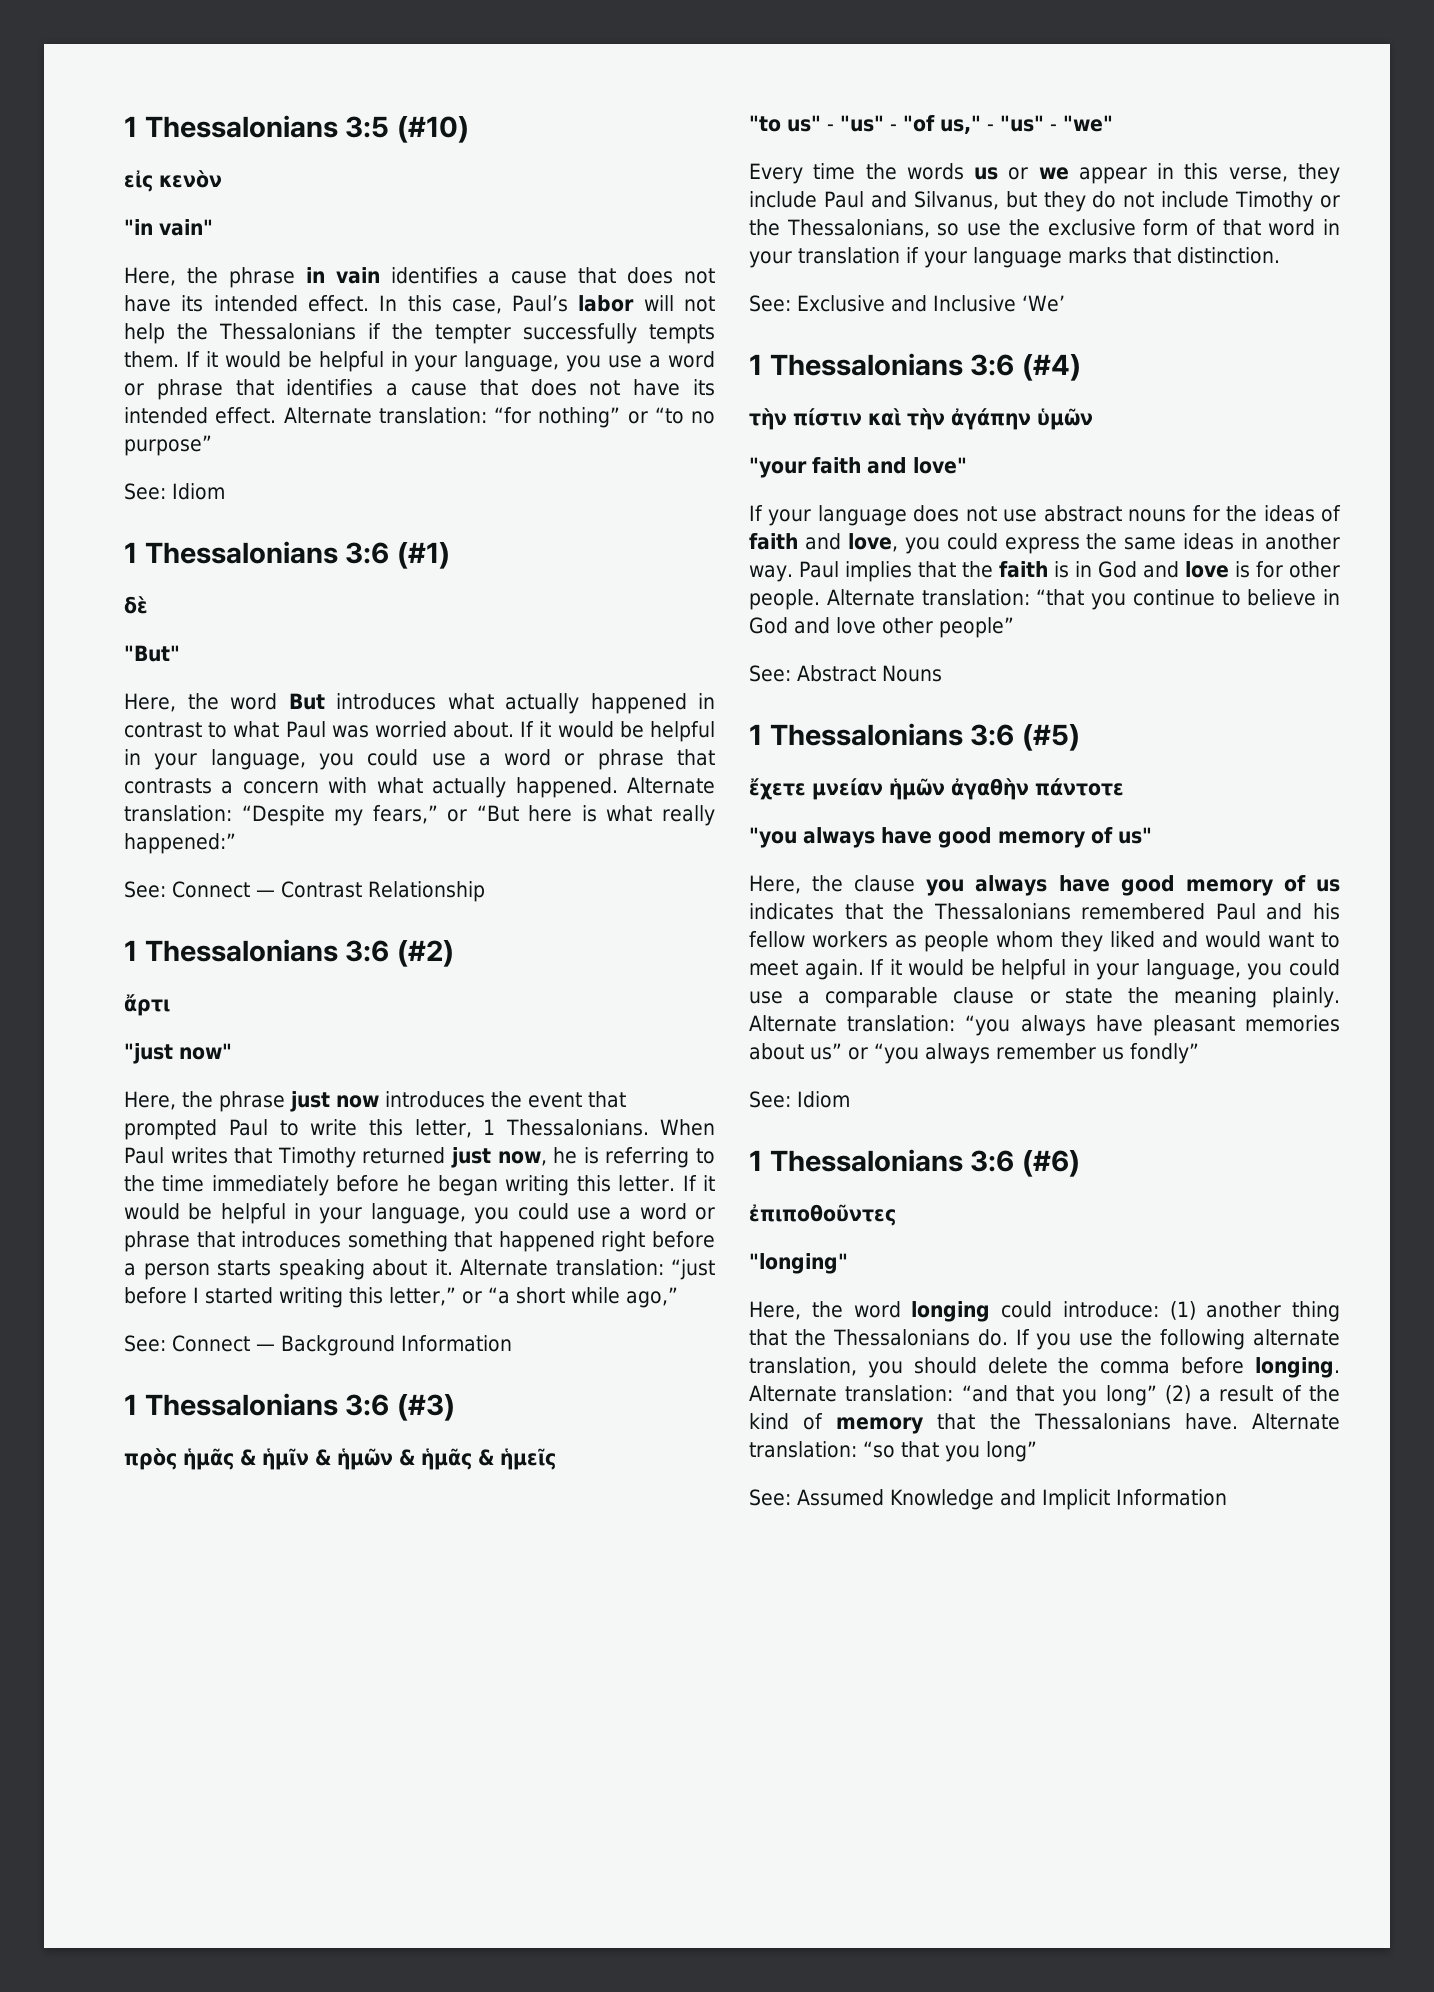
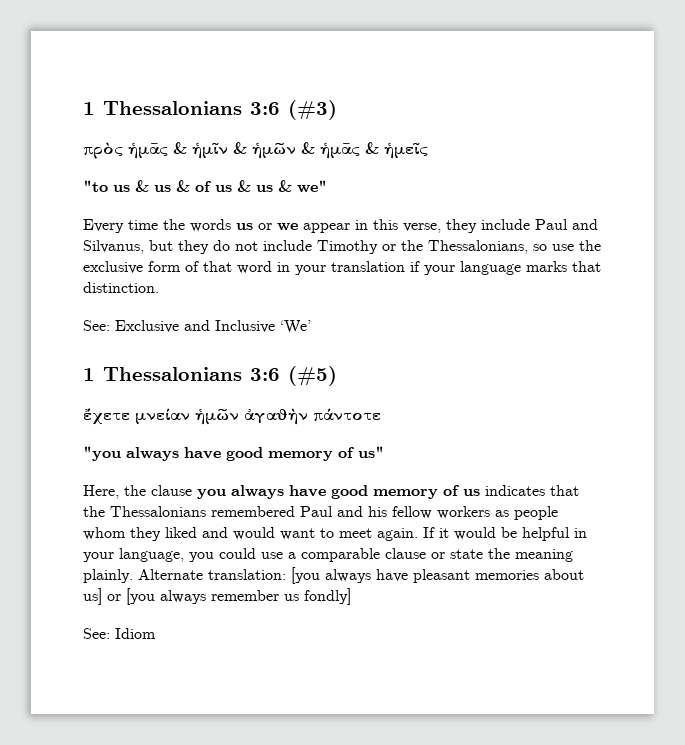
[124,115,470,143] [124,170,222,192] [124,219,213,236] [124,267,715,288] [124,295,715,314] [124,323,715,344] [124,351,715,372] [124,379,715,400] [124,407,715,428] [124,435,212,456] [124,483,225,500] [124,541,451,569] [124,596,148,614] [124,645,180,662] [124,693,715,714] [124,721,715,742] [124,749,715,770] [124,777,715,798] [124,805,715,826] [124,833,236,854] [124,881,485,902] [124,939,455,967] [124,994,170,1016] [124,1043,232,1064] [124,1091,626,1112] [124,1119,715,1140] [124,1147,715,1168] [124,1175,715,1196] [124,1203,716,1224] [124,1231,715,1252] [124,1259,715,1280] [124,1287,678,1308] [124,1335,512,1356] [124,1393,338,1416] 1 Thessalonians 3:5 (#10) // εἰς κενὸν // "in vain" // Here, the phrase in vain identifies a cause that does not have its intended effect. In this case, Paul’s labor will not help the Thessalonians if the tempter successfully tempts them. If it would be helpful in your language, you use a word or phrase that identifies a cause that does not have its intended effect. Alternate translation: “for nothing” or “to no purpose” // See: Idiom // 1 Thessalonians 3:6 (#1) // δὲ // "But" // Here, the word But introduces what actually happened in contrast to what Paul was worried about. If it would be helpful in your language, you could use a word or phrase that contrasts a concern with what actually happened. Alternate translation: “Despite my fears,” or “But here is what really happened:” // See: Connect — Contrast Relationship // 1 Thessalonians 3:6 (#2) // ἄρτι // "just now" // Here, the phrase just now introduces the event that prompted Paul to write this letter, 1 Thessalonians. When Paul writes that Timothy returned just now, he is referring to the time immediately before he began writing this letter. If it would be helpful in your language, you could use a word or phrase that introduces something that happened right before a person starts speaking about it. Alternate translation: “just before I started writing this letter,” or “a short while ago,” // See: Connect — Background Information // 1 Thessalonians -> [83,101,242,115] 1 Thessalonians
[787,115,1113,134] us" - "us" - "of us," - "us" - "we" -> [113,180,327,193] us & us & of us & us & we"
[749,353,1082,381] [749,408,1093,430] [749,457,967,478] [749,505,1341,526] [749,533,1340,554] [749,561,1340,582] [749,589,1340,610] [749,617,1014,638] [749,665,942,682] // 1 Thessalonians 3:6 (#4) // τὴν πίστιν καὶ τὴν ἀγάπην ὑμῶν // "your faith and love" // If your language does not use abstract nouns for the ideas of faith and love, you could express the same ideas in another way. Paul implies that the faith is in God and love is for other people. Alternate translation: “that you continue to believe in God and love other people” // See: Abstract Nouns -> (311, 327) none
[965,1015,1011,1036] “you -> [291,567,320,584] [you
[810,1043,919,1064] us” or “you -> [83,588,155,605] us] or [you
[1129,1043,1199,1064] [749,1091,850,1108] [749,1149,1081,1177] [749,1204,896,1226] [749,1253,848,1274] [749,1301,1340,1322] [749,1329,1340,1350] [749,1357,1340,1378] [749,1385,1340,1406] [749,1413,1340,1434] [749,1441,1037,1462] [749,1489,1227,1510] fondly” // See: Idiom // 1 Thessalonians 3:6 (#6) // ἐπιποθοῦντες // "longing" // Here, the word longing could introduce: (1) another thing that the Thessalonians do. If you use the following alternate translation, you should delete the comma before longing. Alternate translation: “and that you long” (2) a result of the kind of memory that the Thessalonians have. Alternate translation: “so that you long” // See: Assumed Knowledge and Implicit Information -> [304,588,351,605] [83,628,156,639] fondly] // See: Idiom

